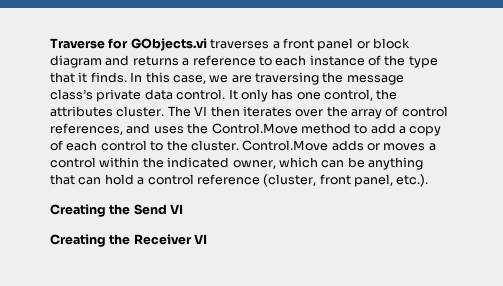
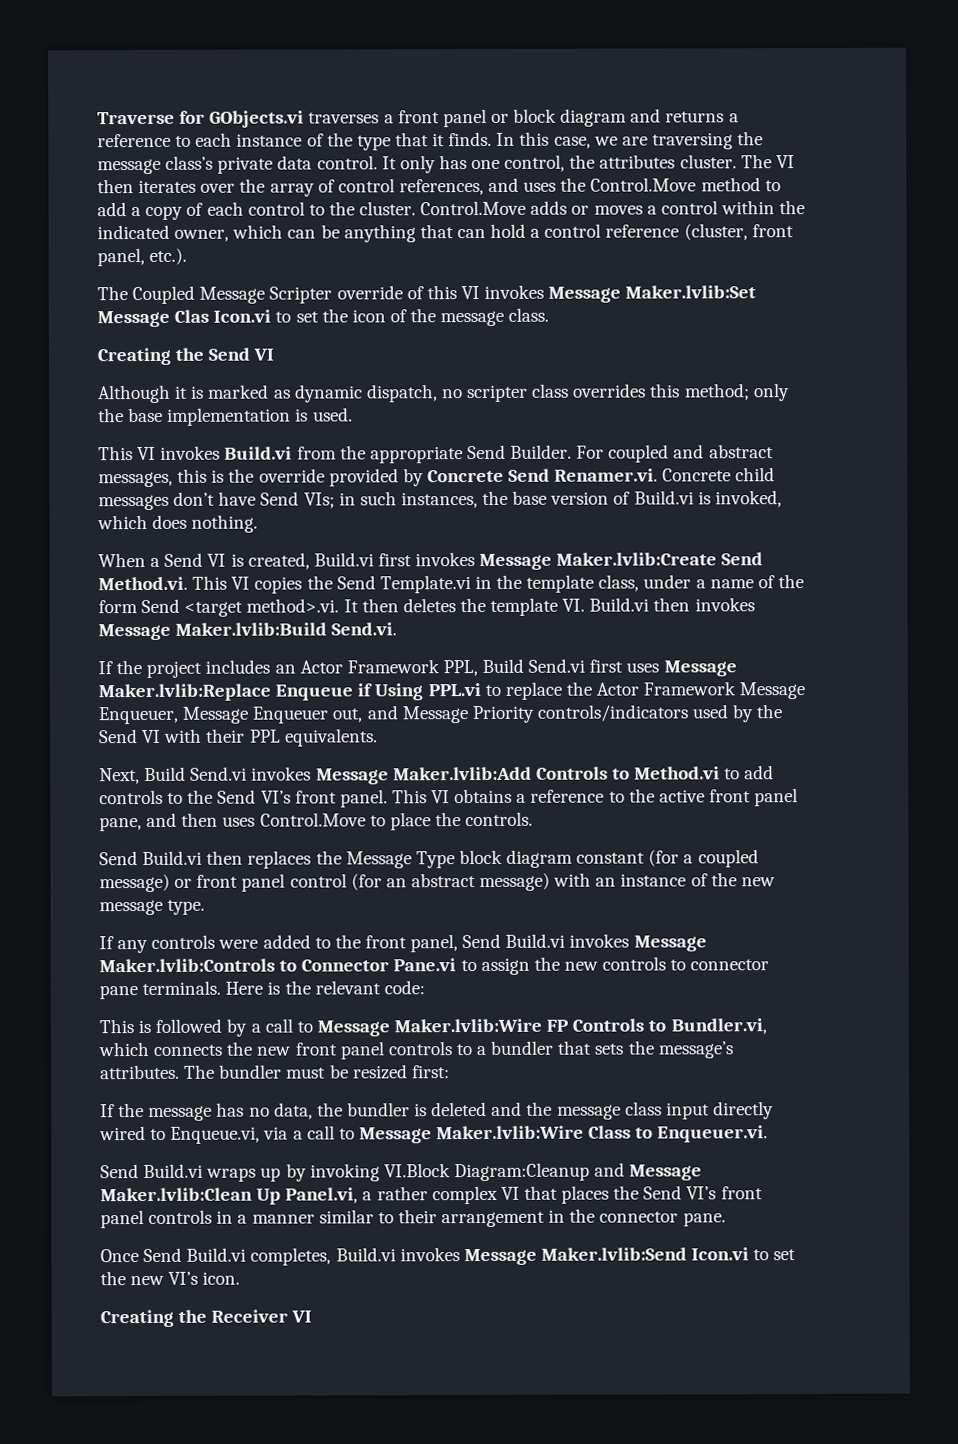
[50,204,184,217] Creating the Send VI -> [97,284,757,305] [97,307,550,328] [97,347,275,366] [97,383,790,404] [98,407,353,426] [98,444,774,464] [98,467,776,488] [98,490,782,511] [97,514,259,533] [98,552,764,570] [98,574,804,594] [98,597,755,617] [98,622,398,641] [98,658,737,678] [98,681,806,702] [98,704,783,725] [99,728,378,747] [99,765,775,785] [99,788,799,808] [99,811,534,832] [99,849,759,869] [99,872,775,893] [99,899,206,916] [99,933,707,954] [99,956,770,975] [99,980,425,1000] [99,1018,767,1037] [98,1040,733,1060] [100,1064,450,1080] [100,1101,774,1121] [99,1125,769,1144] [100,1162,703,1182] [100,1185,763,1205] [100,1208,726,1229] [100,1247,797,1266] [100,1271,241,1286] The Coupled Message Scripter override of this VI invokes Message Maker.lvlib:Set Message Clas Icon.vi to set the icon of the message class. // Creating the Send VI // Although it is marked as dynamic dispatch, no scripter class overrides this method; only the base implementation is used. // This VI invokes Build.vi from the appropriate Send Builder. For coupled and abstract messages, this is the override provided by Concrete Send Renamer.vi. Concrete child messages don’t have Send VIs; in such instances, the base version of Build.vi is invoked, which does nothing. // When a Send VI is created, Build.vi first invokes Message Maker.lvlib:Create Send Method.vi. This VI copies the Send Template.vi in the template class, under a name of the form Send <target method>.vi. It then deletes the template VI. Build.vi then invokes Message Maker.lvlib:Build Send.vi. // If the project includes an Actor Framework PPL, Build Send.vi first uses Message Maker.lvlib:Replace Enqueue if Using PPL.vi to replace the Actor Framework Message Enqueuer, Message Enqueuer out, and Message Priority controls/indicators used by the Send VI with their PPL equivalents. // Next, Build Send.vi invokes Message Maker.lvlib:Add Controls to Method.vi to add controls to the Send VI’s front panel. This VI obtains a reference to the active front panel pane, and then uses Control.Move to place the controls. // Send Build.vi then replaces the Message Type block diagram constant (for a coupled message) or front panel control (for an abstract message) with an instance of the new message type. // If any controls were added to the front panel, Send Build.vi invokes Message Maker.lvlib:Controls to Connector Pane.vi to assign the new controls to connector pane terminals. Here is the relevant code: // This is followed by a call to Message Maker.lvlib:Wire FP Controls to Bundler.vi, which connects the new front panel controls to a bundler that sets the message’s attributes. The bundler must be resized first: // If the message has no data, the bundler is deleted and the message class input directly wired to Enqueue.vi, via a call to Message Maker.lvlib:Wire Class to Enqueuer.vi. // Send Build.vi wraps up by invoking VI.Block Diagram:Cleanup and Message Maker.lvlib:Clean Up Panel.vi, a rather complex VI that places the Send VI’s front panel controls in a manner similar to their arrangement in the connector pane. // Once Send Build.vi completes, Build.vi invokes Message Maker.lvlib:Send Icon.vi to set the new VI’s icon.

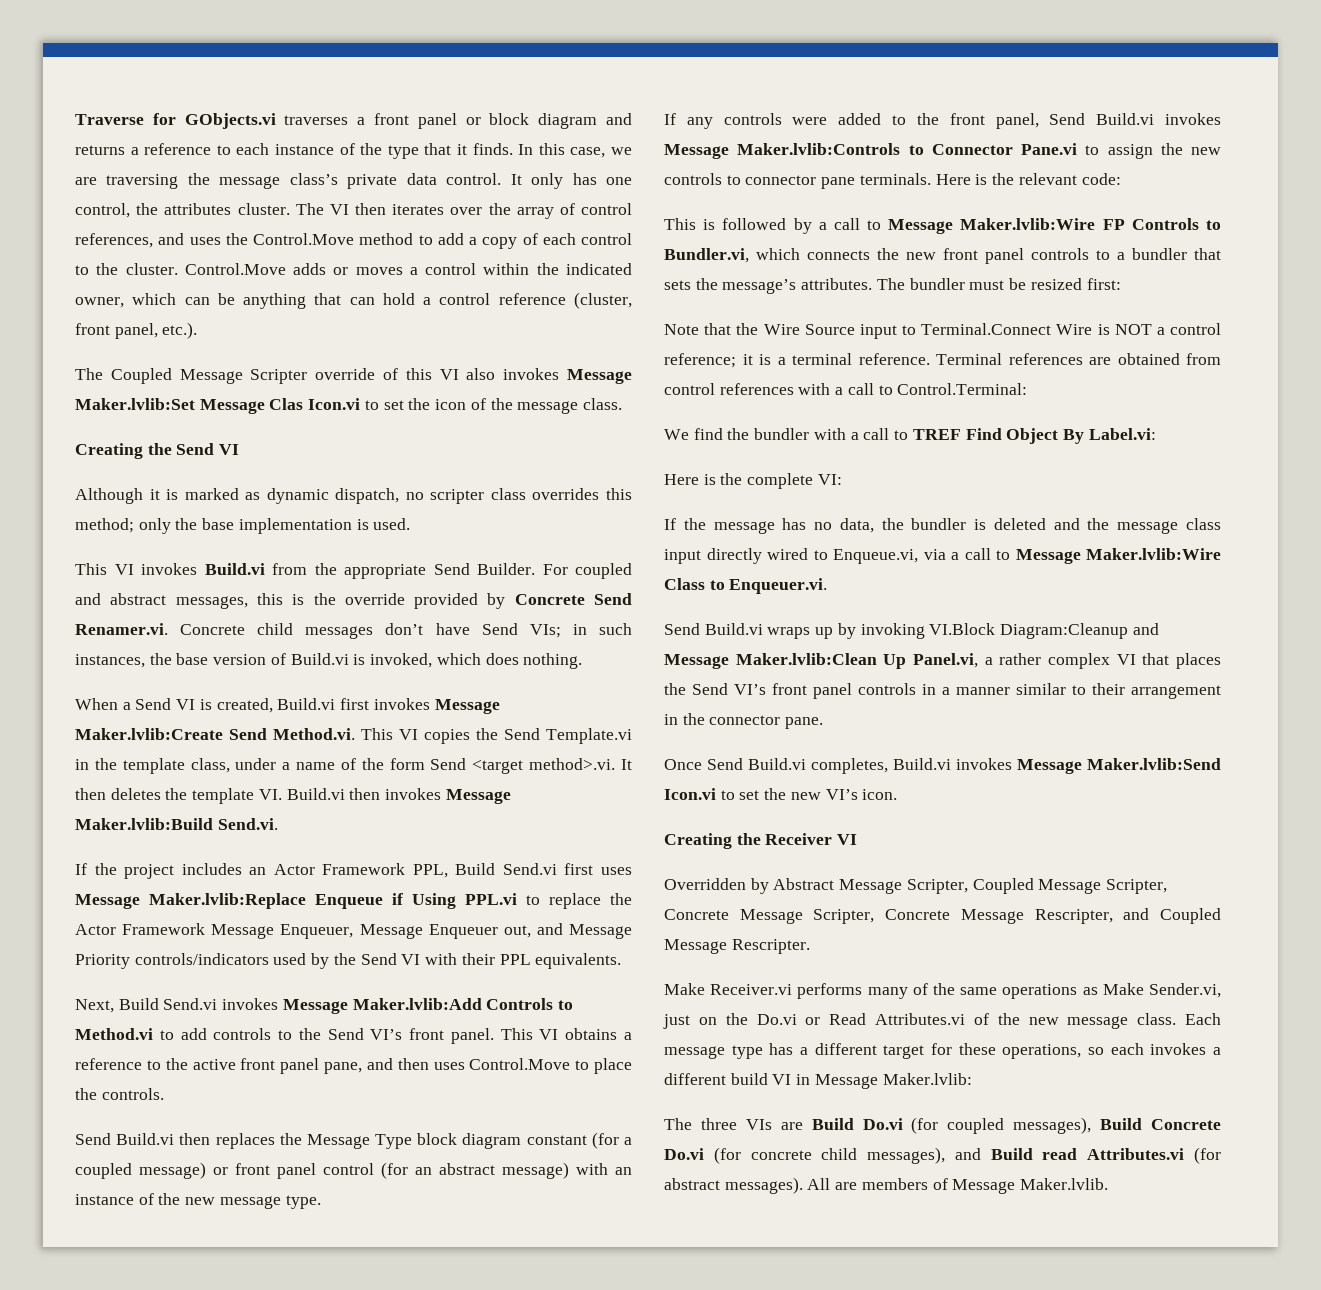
(480, 292) none -> [466,368,496,380] also
(450, 1072) none -> [664,323,1221,339] [664,353,1221,368] [664,383,1028,395] [664,428,1156,444] [664,473,842,489] // Note that the Wire Source input to Terminal.Connect Wire is NOT a control reference; it is a terminal reference. Terminal references are obtained from control references with a call to Control.Terminal: // We find the bundler with a call to TREF Find Object By Label.vi: // Here is the complete VI:
(313, 1316) none -> [664,878,1168,894] [664,908,1221,924] [664,939,810,954] [664,983,1221,999] [663,1013,1221,1029] [664,1043,1221,1059] [664,1073,972,1089] [664,1117,1221,1134] [664,1147,1221,1164] [664,1177,1109,1194] // Overridden by Abstract Message Scripter, Coupled Message Scripter, Concrete Message Scripter, Concrete Message Rescripter, and Coupled Message Rescripter. // Make Receiver.vi performs many of the same operations as Make Sender.vi, just on the Do.vi or Read Attributes.vi of the new message class. Each message type has a different target for these operations, so each invokes a different build VI in Message Maker.lvlib: // The three VIs are Build Do.vi (for coupled messages), Build Concrete Do.vi (for concrete child messages), and Build read Attributes.vi (for abstract messages). All are members of Message Maker.lvlib.

